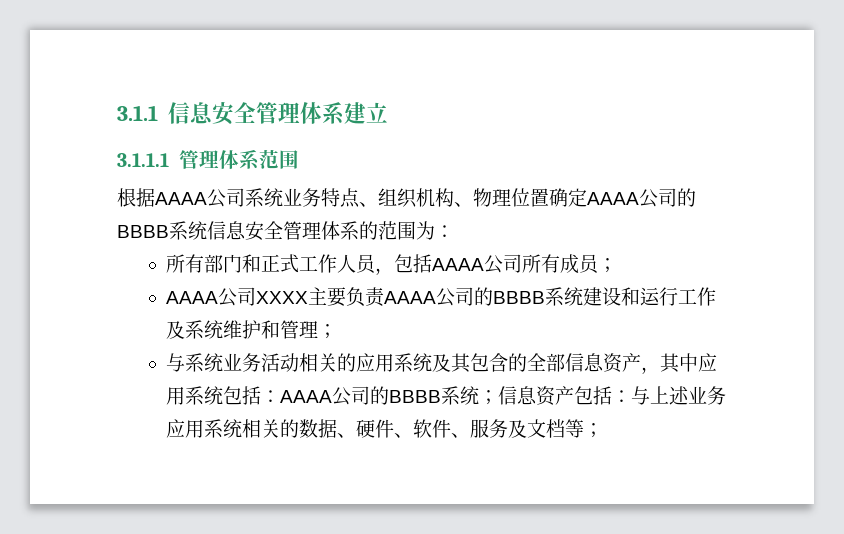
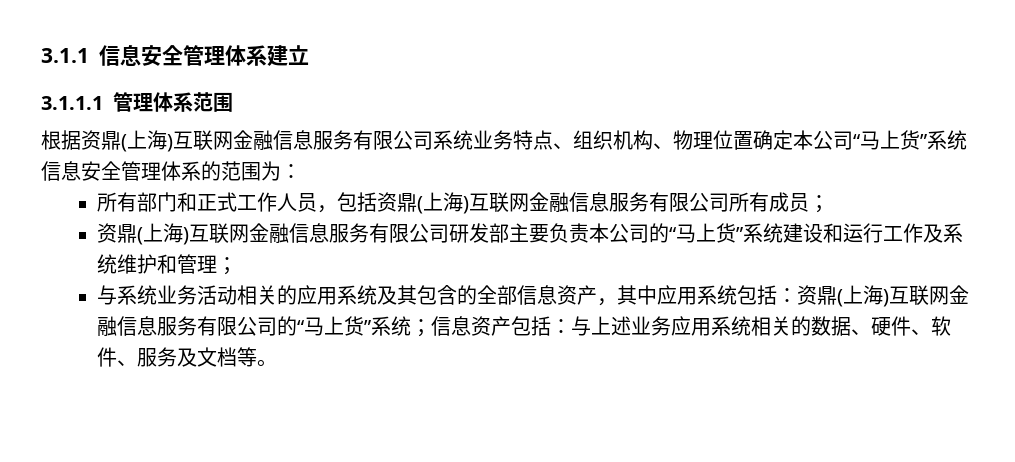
[155,192,207,205] AAAA -> [81,130,393,152] 资鼎(上海)互联网金融信息服务有限
[587,188,696,208] [117,225,169,238] AAAA公司的BBBB -> [793,130,927,150] 本公司“马上货”
[432,254,618,274] [166,287,546,307] AAAA公司所有成员； // AAAA公司XXXX主要负责AAAA公司的BBBB -> [376,192,829,214] [96,223,743,245] 资鼎(上海)互联网金融信息服务有限公司所有成员； // 资鼎(上海)互联网金融信息服务有限公司研发部主要负责本公司的“马上货”
[280,386,442,406] AAAA公司的BBBB -> [796,285,969,307] [96,316,371,336] 资鼎(上海)互联网金融信息服务有限公司的“马上货”
[584,423,604,438] ； -> [256,359,277,367] 。

